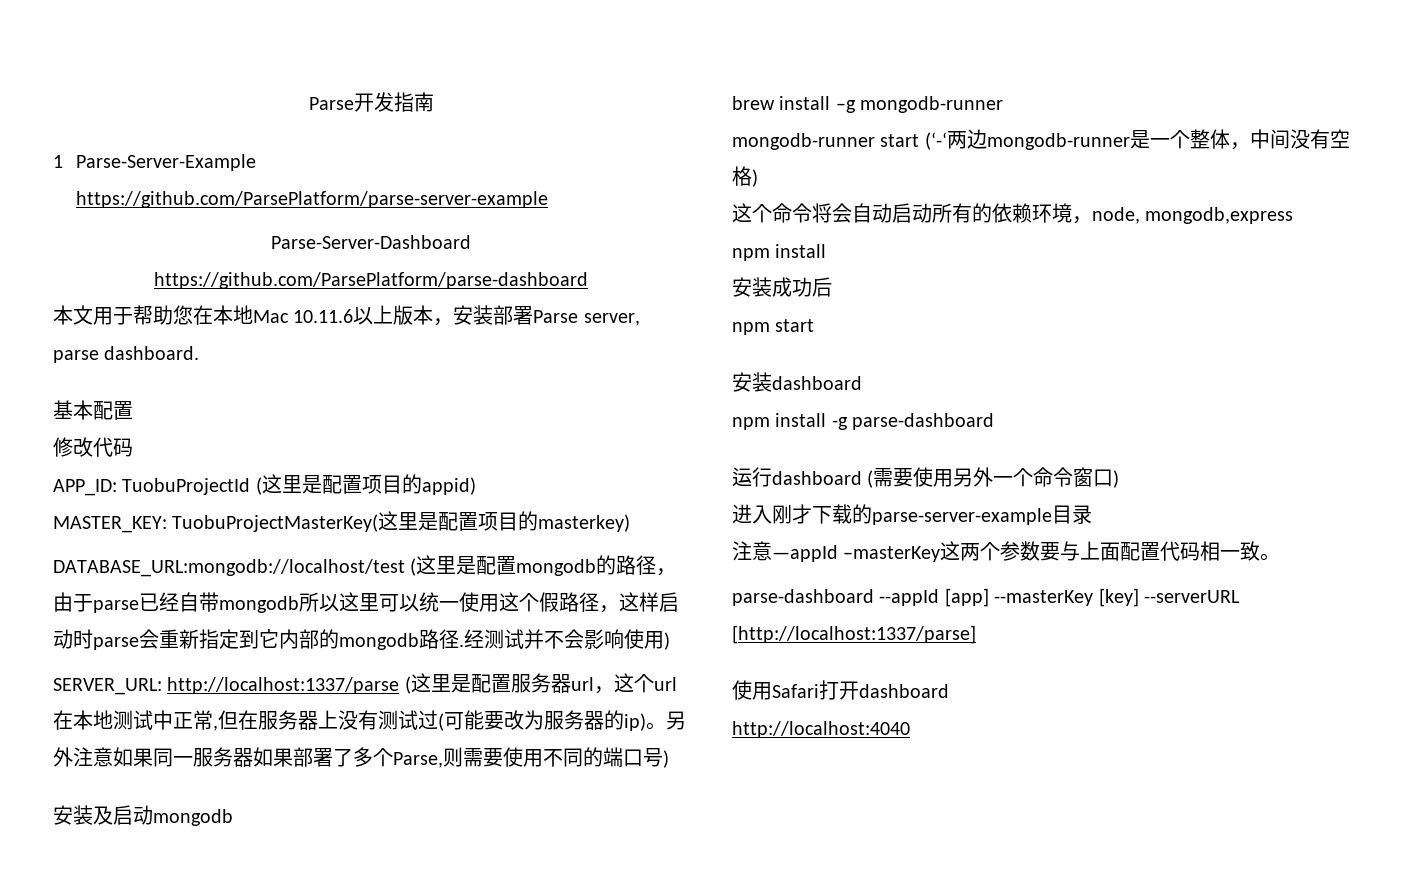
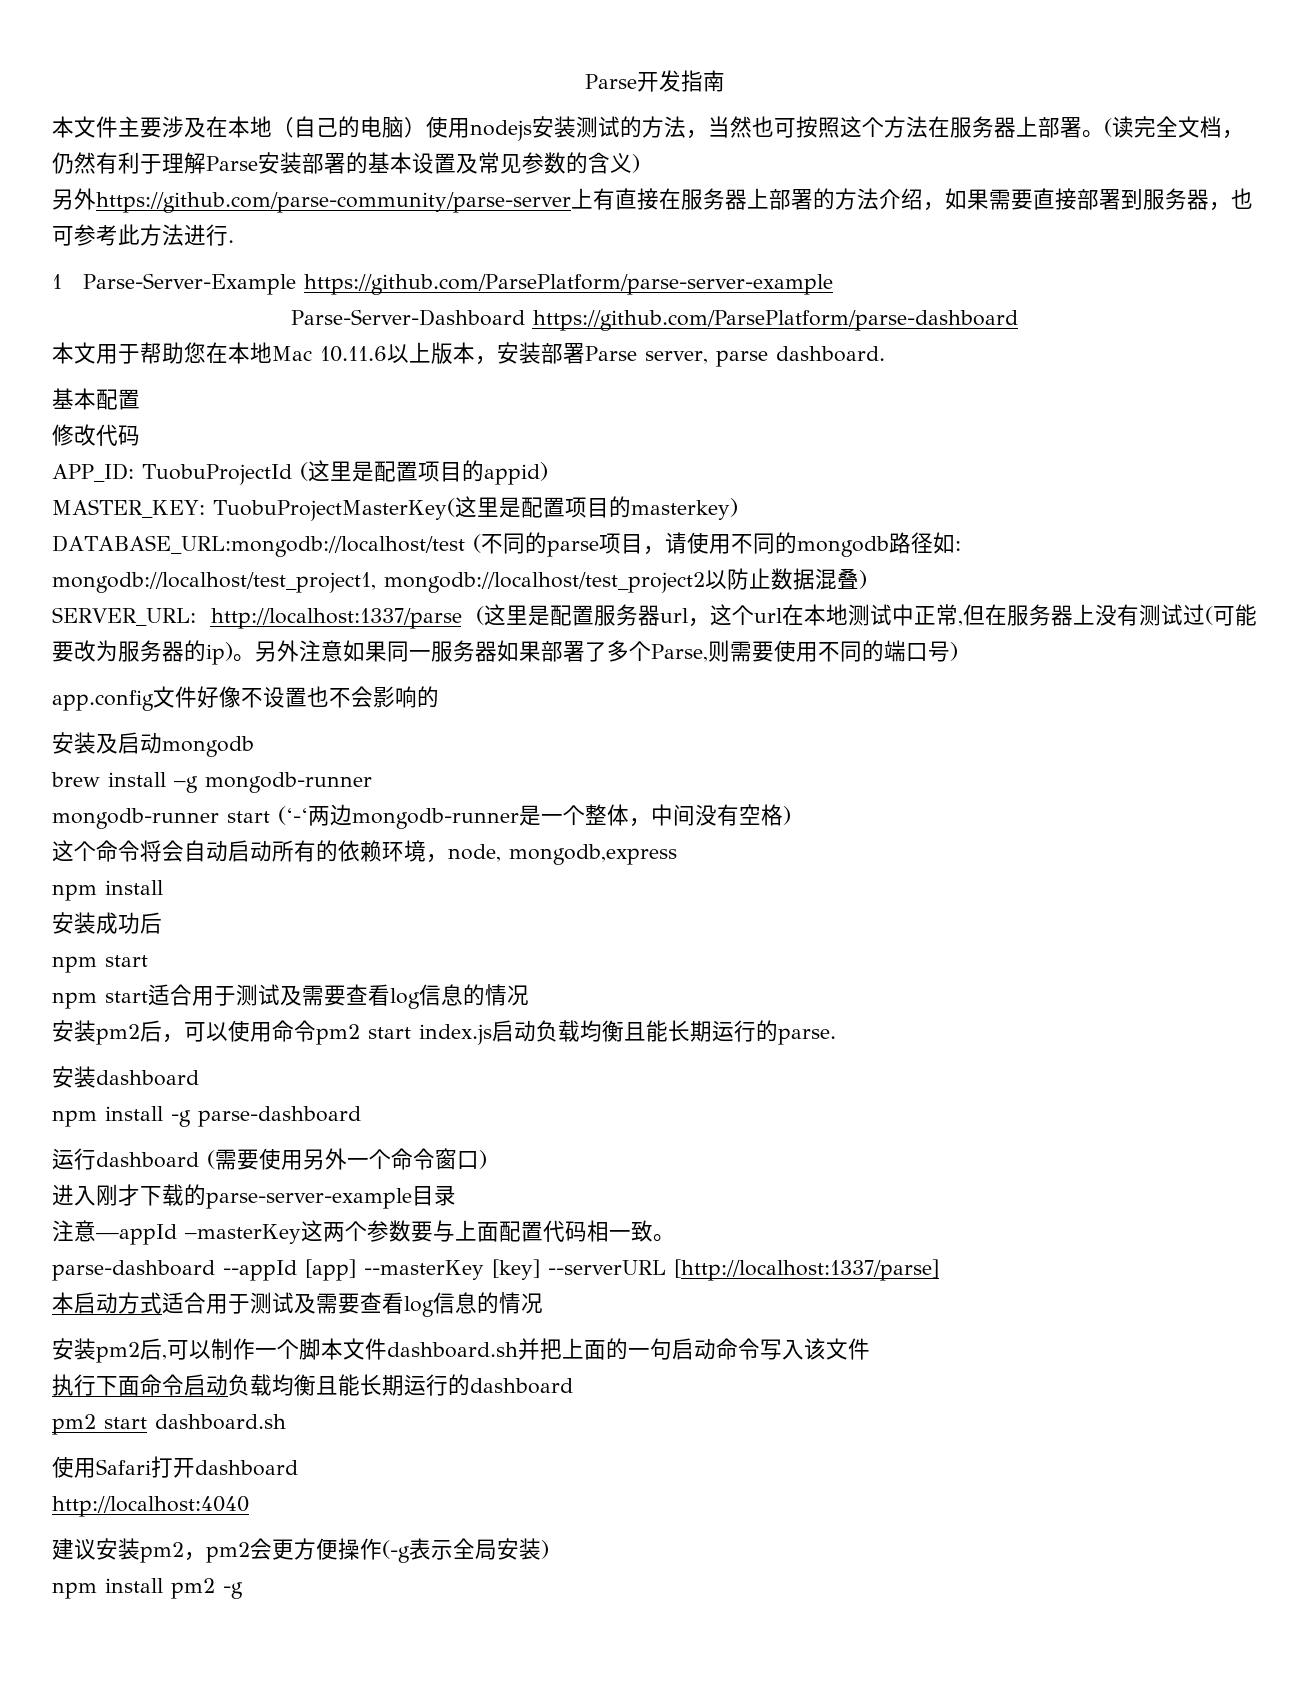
(434, 102) none -> [52,116,1244,141] [52,152,640,174] [52,188,1253,213] [52,224,234,246] // 本文件主要涉及在本地（自己的电脑）使用nodejs安装测试的方法，当然也可按照这个方法在服务器上部署。(读完全文档，仍然有利于理解Parse安装部署的基本设置及常见参数的含义) // 另外https://github.com/parse-community/parse-server上有直接在服务器上部署的方法介绍，如果需要直接部署到服务器，也可参考此方法进行.
[416,555,677,576] [53,592,679,613] [53,629,664,650] 这里是配置mongodb的路径，由于parse已经自带mongodb所以这里可以统一使用这个假路径，这样启动时parse会重新指定到它内部的mongodb路径.经测试并不会影响使用 -> [480,532,961,557] [52,568,859,593] 不同的parse项目，请使用不同的mongodb路径如: mongodb://localhost/test_project1, mongodb://localhost/test_project2以防止数据混叠
(669, 759) none -> [52,686,439,711] // app.config文件好像不设置也不会影响的
(815, 325) none -> [52,984,529,1009] [52,1020,836,1045] // npm start适合用于测试及需要查看log信息的情况 // 安装pm2后，可以使用命令pm2 start index.js启动负载均衡且能长期运行的parse.
(976, 634) none -> [52,1292,543,1317] [52,1338,870,1363] [52,1374,573,1396] [52,1414,286,1435] // 本启动方式适合用于测试及需要查看log信息的情况 // 安装pm2后,可以制作一个脚本文件dashboard.sh并把上面的一句启动命令写入该文件 // 执行下面命令启动负载均衡且能长期运行的dashboard // pm2 start dashboard.sh
(910, 729) none -> [52,1538,549,1563] [52,1578,243,1599] // 建议安装pm2，pm2会更方便操作(-g表示全局安装) // npm install pm2 -g

